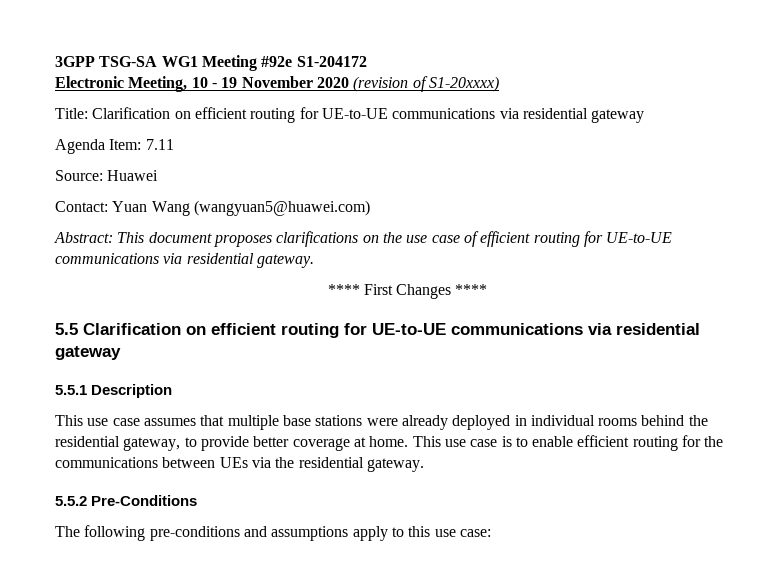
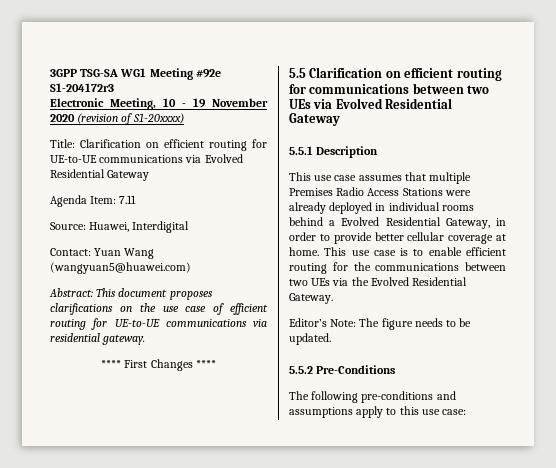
[296,56,367,67] S1-204172 -> [50,83,114,92] S1-204172r3
[522,108,645,123] residential gateway -> [204,154,243,163] [50,169,150,181] Evolved Residential Gateway
[107,170,159,181] Huawei -> [89,221,190,233] Huawei, Interdigital
[372,323,700,335] [55,346,121,360] UE-to-UE communications via residential gateway -> [309,83,490,94] [289,98,453,109] [289,113,340,126] communications between two UEs via Evolved Residential Gateway
[282,415,363,426] base stations -> [289,187,443,196] Premises Radio Access Stations
[688,415,708,426] [55,436,181,451] the residential gateway, -> [329,217,506,229] [289,232,316,241] a Evolved Residential Gateway, in order
(290, 441) none -> [407,232,445,241] cellular
(216, 462) none -> [289,279,308,286] two
[298,457,424,472] residential gateway. -> [370,277,468,286] [289,293,333,304] [289,318,472,330] [289,333,331,345] Evolved Residential Gateway. // Editor’s Note: The figure needs to be updated.

